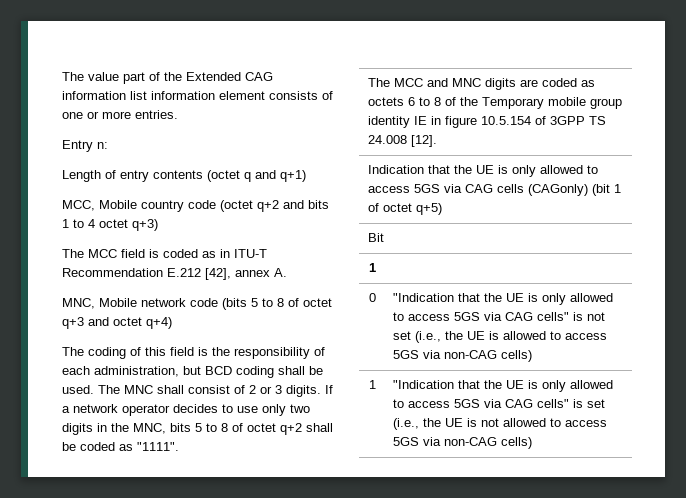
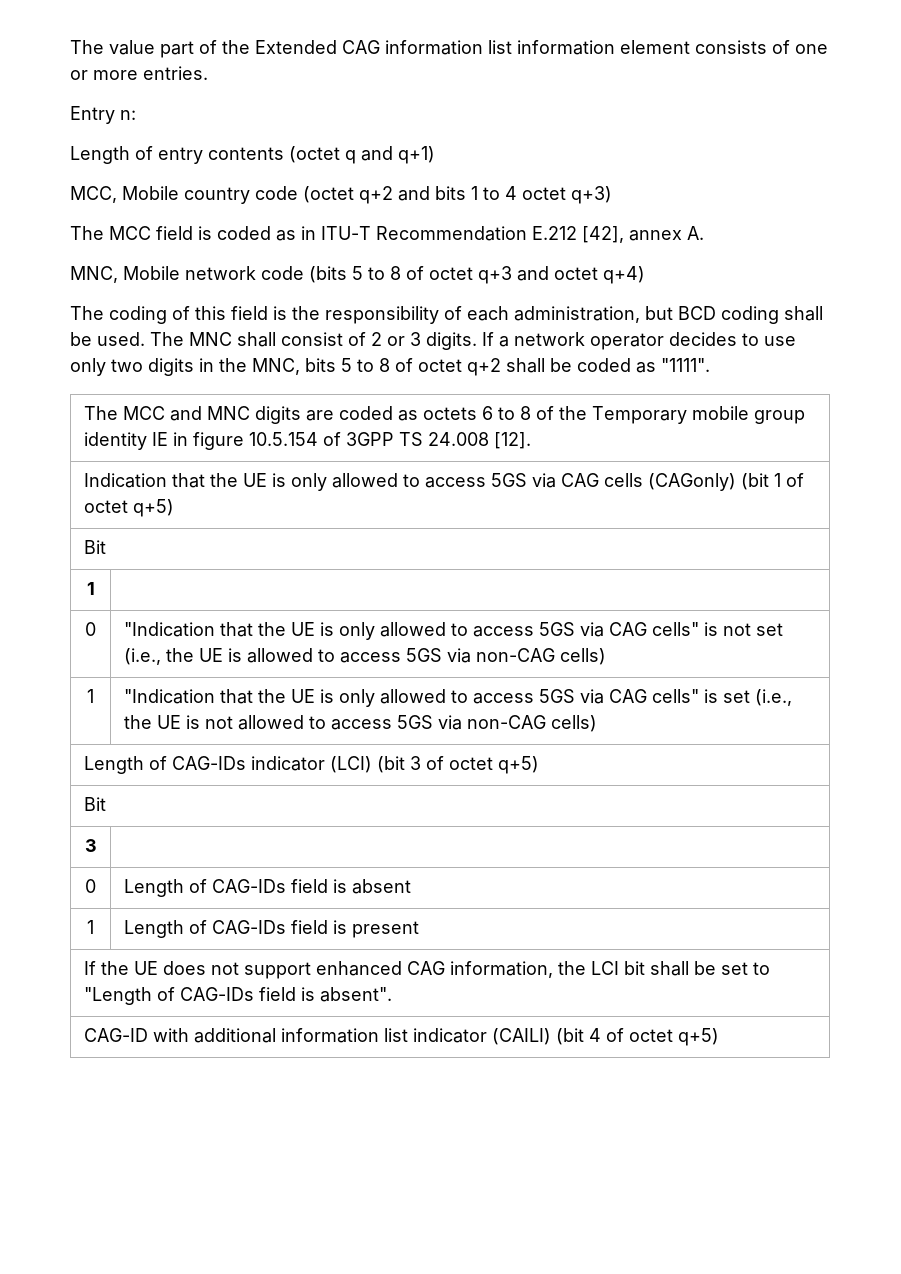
(532, 443) none -> [83,756,539,774] [83,797,106,811] [84,839,97,852] [85,879,96,893] [123,879,411,897] [87,920,94,934] [123,920,419,938] [83,961,770,979] [83,987,392,1005] [83,1028,719,1046] // Length of CAG-IDs indicator (LCI) (bit 3 of octet q+5) // Bit // 3 | // 0 | Length of CAG-IDs field is absent // 1 | Length of CAG-IDs field is present // If the UE does not support enhanced CAG information, the LCI bit shall be set to "Length of CAG-IDs field is absent". // CAG-ID with additional information list indicator (CAILI) (bit 4 of octet q+5)

